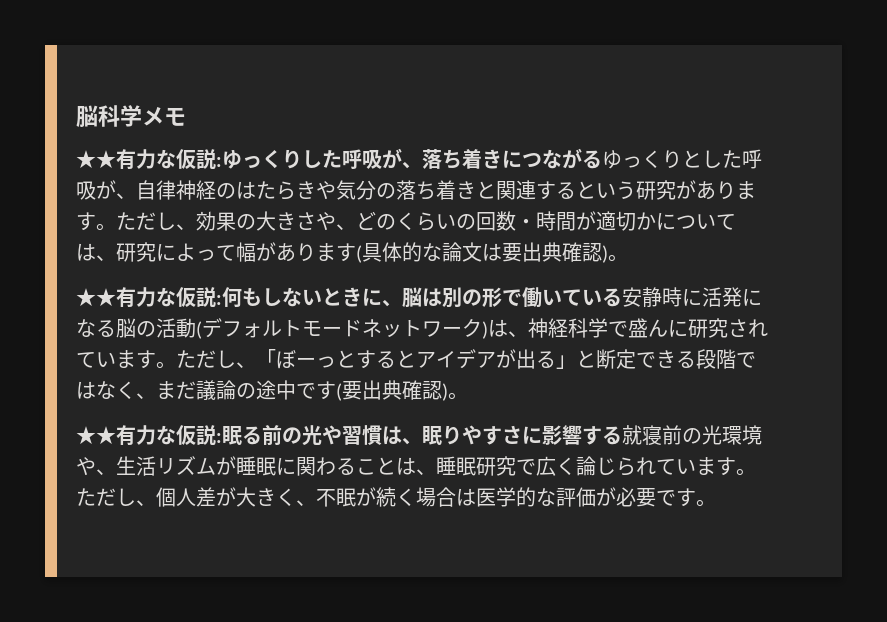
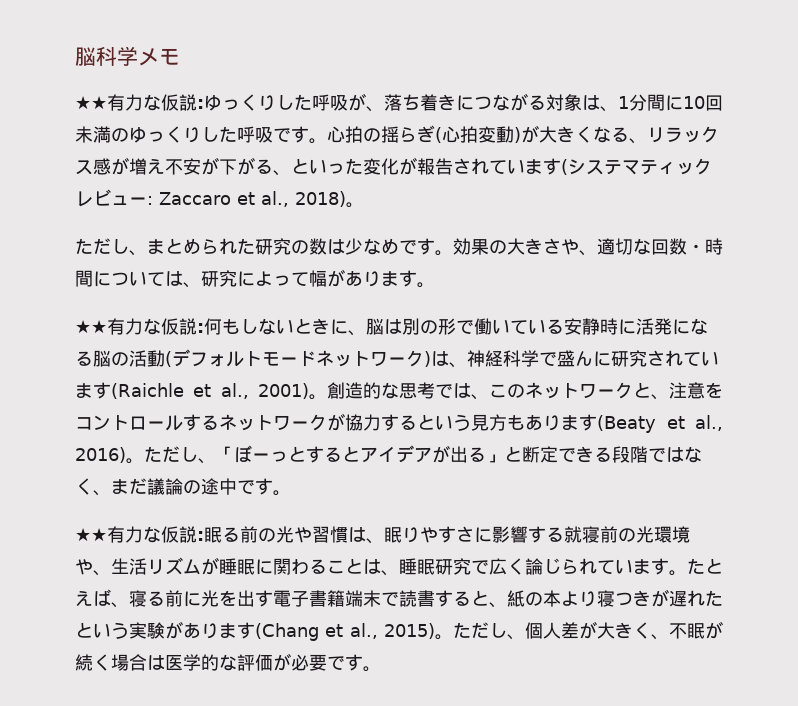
[602,149,762,169] [76,180,756,200] [76,212,196,231] ゆっくりとした呼吸が、自律神経のはたらきや気分の落ち着きと関連するという研究があります。ただし、 -> [546,94,723,112] [75,125,719,144] [75,157,712,176] [75,189,364,208] [75,238,453,256] 対象は、1分間に10回未満のゆっくりした呼吸です。心拍の揺らぎ(心拍変動)が大きくなる、リラックス感が増え不安が下がる、といった変化が報告されています(システマティックレビュー: Zaccaro et al., 2018)。 // ただし、まとめられた研究の数は少なめです。
[356,211,476,231] どのくらいの -> [597,238,651,255] 適切な
[576,211,656,231] が適切か -> (93, 278) none
[356,242,608,263] (具体的な論文は要出典確認) -> (417, 278) none
(156, 359) none -> [111,382,723,400] [75,413,723,433] [75,447,126,463] (Raichle et al., 2001)。創造的な思考では、このネットワークと、注意をコントロールするネットワークが協力するという見方もあります(Beaty et al., 2016)
[336,380,448,401] (要出典確認) -> (273, 486) none
(96, 497) none -> [705,558,723,574] [75,589,723,608] [75,621,471,641] とえば、寝る前に光を出す電子書籍端末で読書すると、紙の本より寝つきが遅れたという実験があります(Chang et al., 2015)。た

